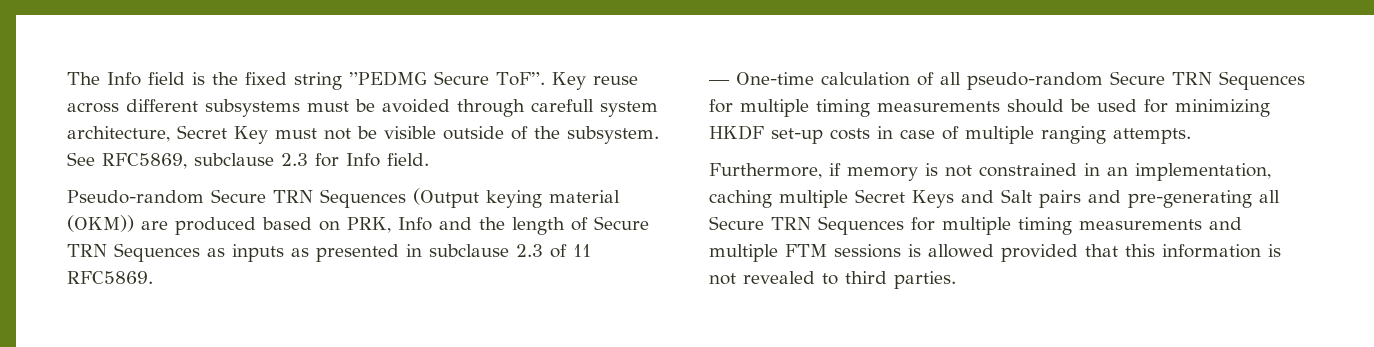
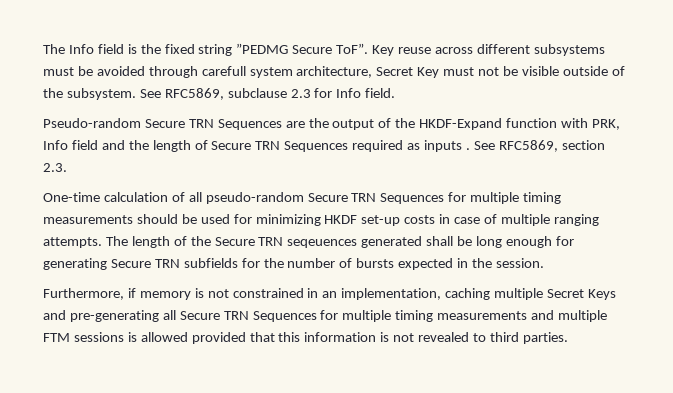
[413,188,620,208] [67,215,340,235] (Output keying material (OKM)) are produced based on -> [285,118,589,130] are the output of the HKDF-Expand function with
(432, 224) none -> [71,140,98,150] field
(200, 252) none -> [352,140,404,152] required
[291,244,591,262] [67,271,153,284] [709,80,730,85] as presented in subclause 2.3 of 11 RFC5869. // — -> [465,140,605,152] [43,163,67,172] . See RFC5869, section 2.3. //
(1191, 136) none -> [105,236,574,248] [43,258,544,270] The length of the Secure TRN seqeuences generated shall be long enough for generating Secure TRN subfields for the number of bursts expected in the session.
[1001,189,1121,208] Salt pairs and -> (66, 315) none

